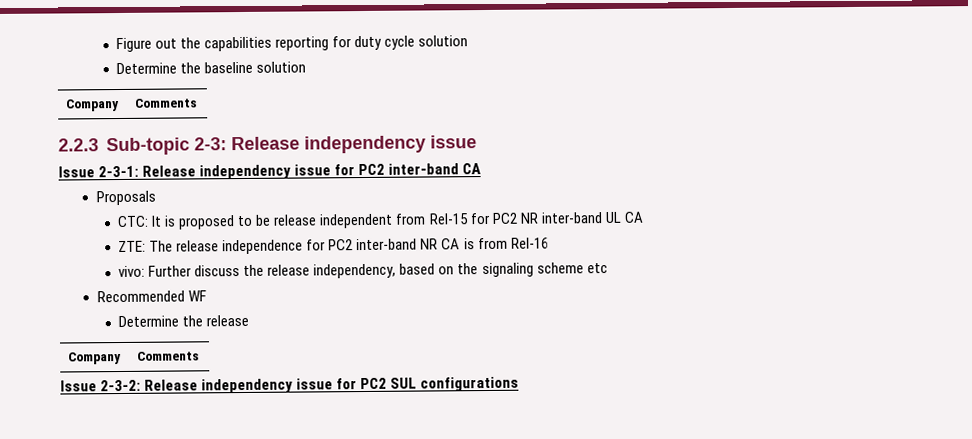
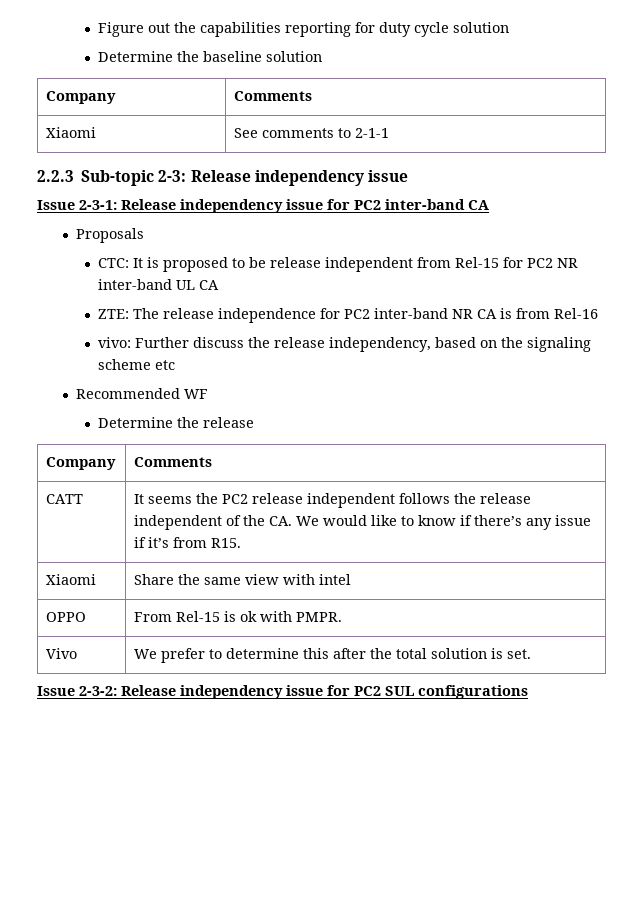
(199, 103) none -> [46,127,97,138] [234,128,390,138] // Xiaomi | See comments to 2-1-1
(201, 356) none -> [46,494,84,504] [134,493,532,508] [134,515,592,530] [134,537,242,548] [46,574,97,585] [134,574,352,585] [46,612,87,622] [134,611,343,622] [46,648,78,659] [134,648,532,663] // CATT | It seems the PC2 release independent follows the release independent of the CA. We would like to know if there’s any issue if it’s from R15. // Xiaomi | Share the same view with intel // OPPO | From Rel-15 is ok with PMPR. // Vivo | We prefer to determine this after the total solution is set.

